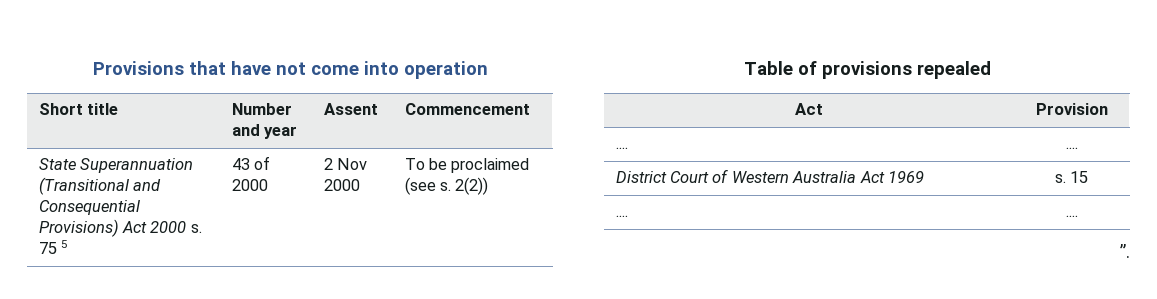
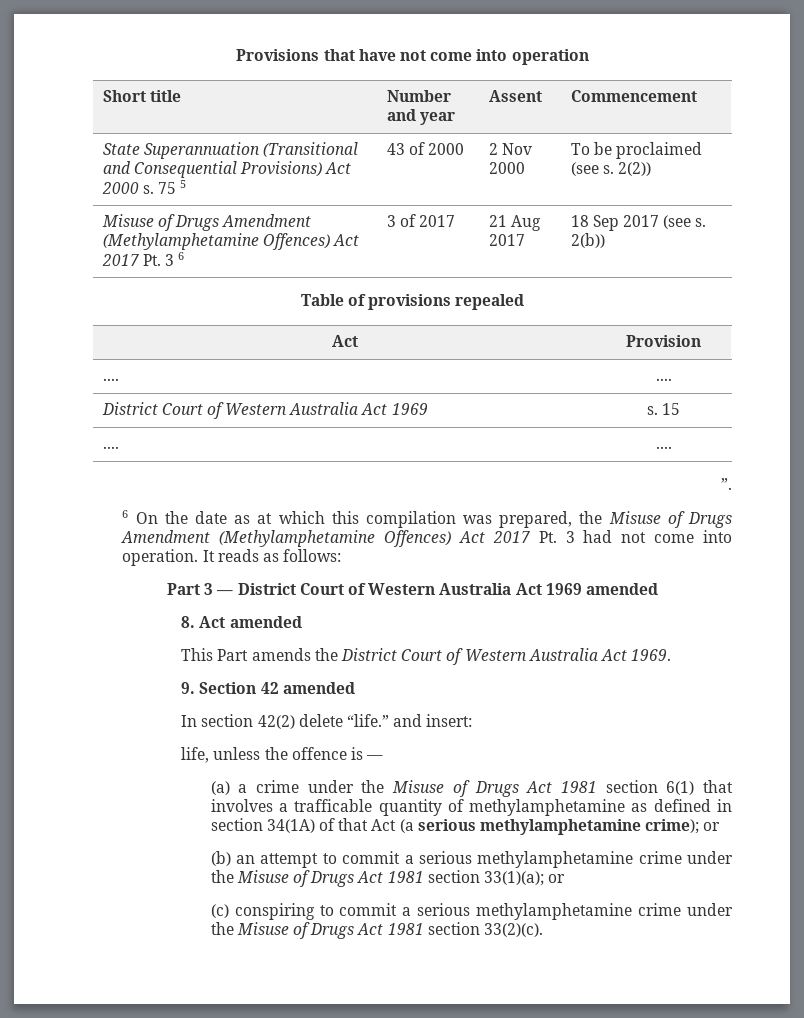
(489, 186) none -> [101,214,312,231] [102,233,359,250] [101,252,185,266] [386,214,455,227] [488,215,541,231] [488,234,525,246] [570,215,707,231] [570,233,605,248] // Misuse of Drugs Amendment (Methylamphetamine Offences) Act 2017 Pt. 3 6 | 3 of 2017 | 21 Aug 2017 | 18 Sep 2017 (see s. 2(b))
(1130, 251) none -> [122,510,732,528] [121,530,733,547] [122,549,342,566] [167,583,658,595] [181,616,302,628] [181,648,672,665] [181,682,355,694] [181,714,473,729] [181,747,384,763] [210,780,733,797] [210,799,732,816] [210,818,721,835] [210,851,733,868] [210,870,566,887] [210,903,733,920] [210,922,543,939] // 6 On the date as at which this compilation was prepared, the Misuse of Drugs Amendment (Methylamphetamine Offences) Act 2017 Pt. 3 had not come into operation. It reads as follows: // Part 3 — District Court of Western Australia Act 1969 amended // 8. Act amended // This Part amends the District Court of Western Australia Act 1969. // 9. Section 42 amended // In section 42(2) delete “life.” and insert: // life, unless the offence is — // (a) a crime under the Misuse of Drugs Act 1981 section 6(1) that involves a trafficable quantity of methylamphetamine as defined in section 34(1A) of that Act (a serious methylamphetamine crime); or // (b) an attempt to commit a serious methylamphetamine crime under the Misuse of Drugs Act 1981 section 33(1)(a); or // (c) conspiring to commit a serious methylamphetamine crime under the Misuse of Drugs Act 1981 section 33(2)(c).

